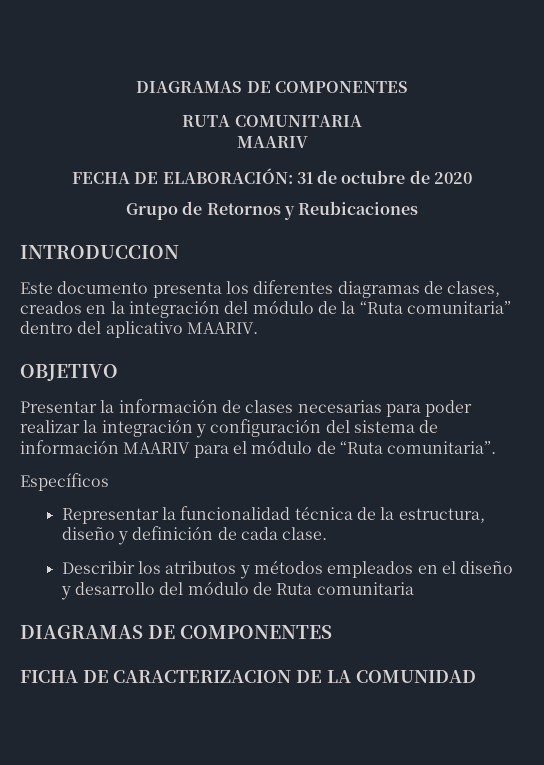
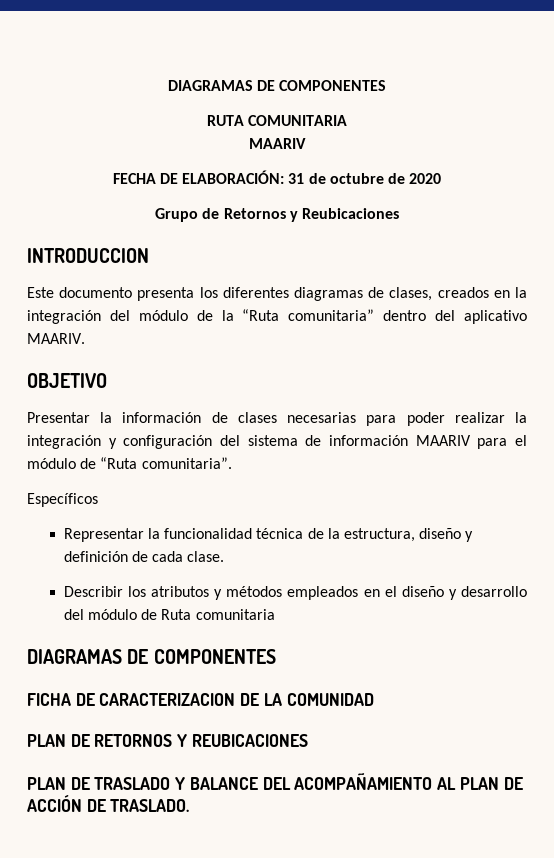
(476, 676) none -> [27,734,308,747] [27,773,523,790] [27,795,190,812] // PLAN DE RETORNOS Y REUBICACIONES // PLAN DE TRASLADO Y BALANCE DEL ACOMPAÑAMIENTO AL PLAN DE ACCIÓN DE TRASLADO.

